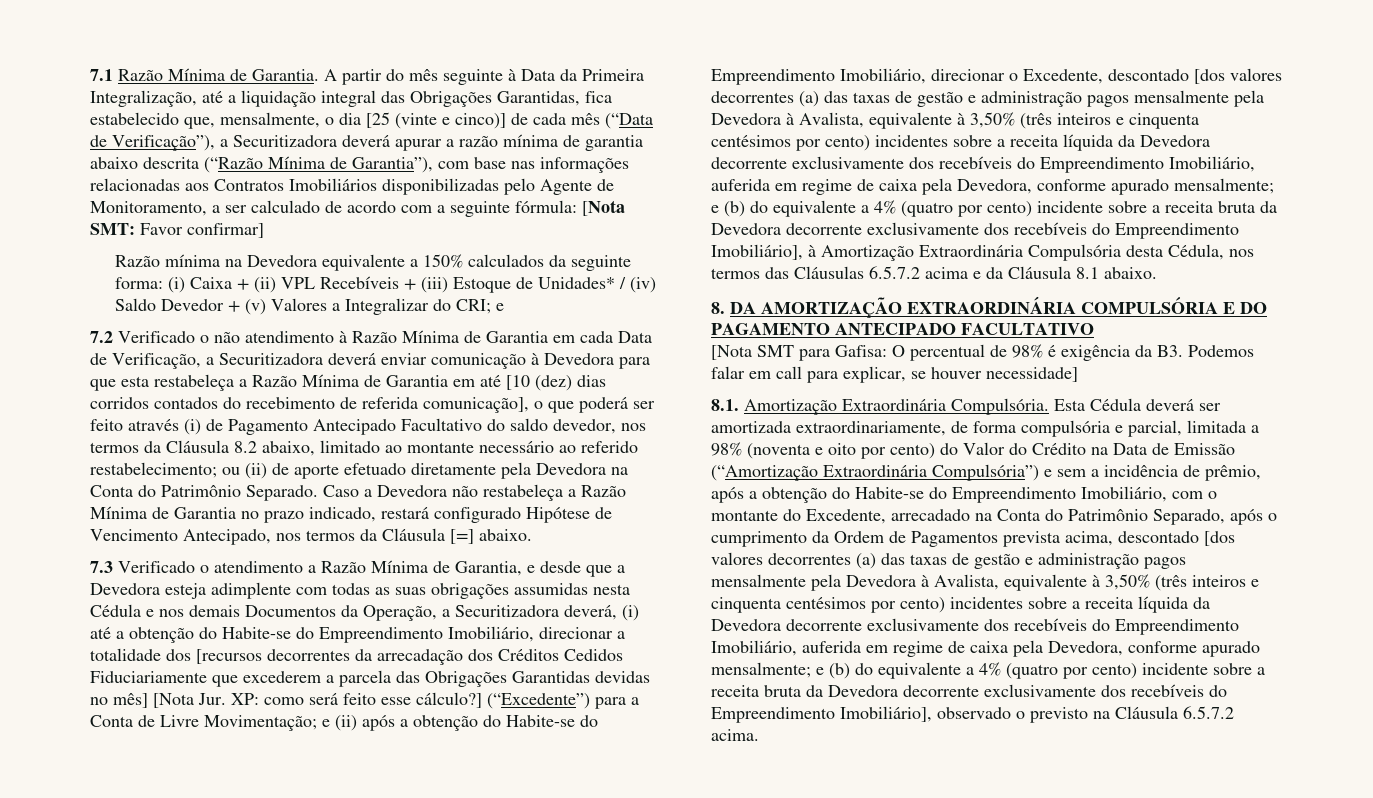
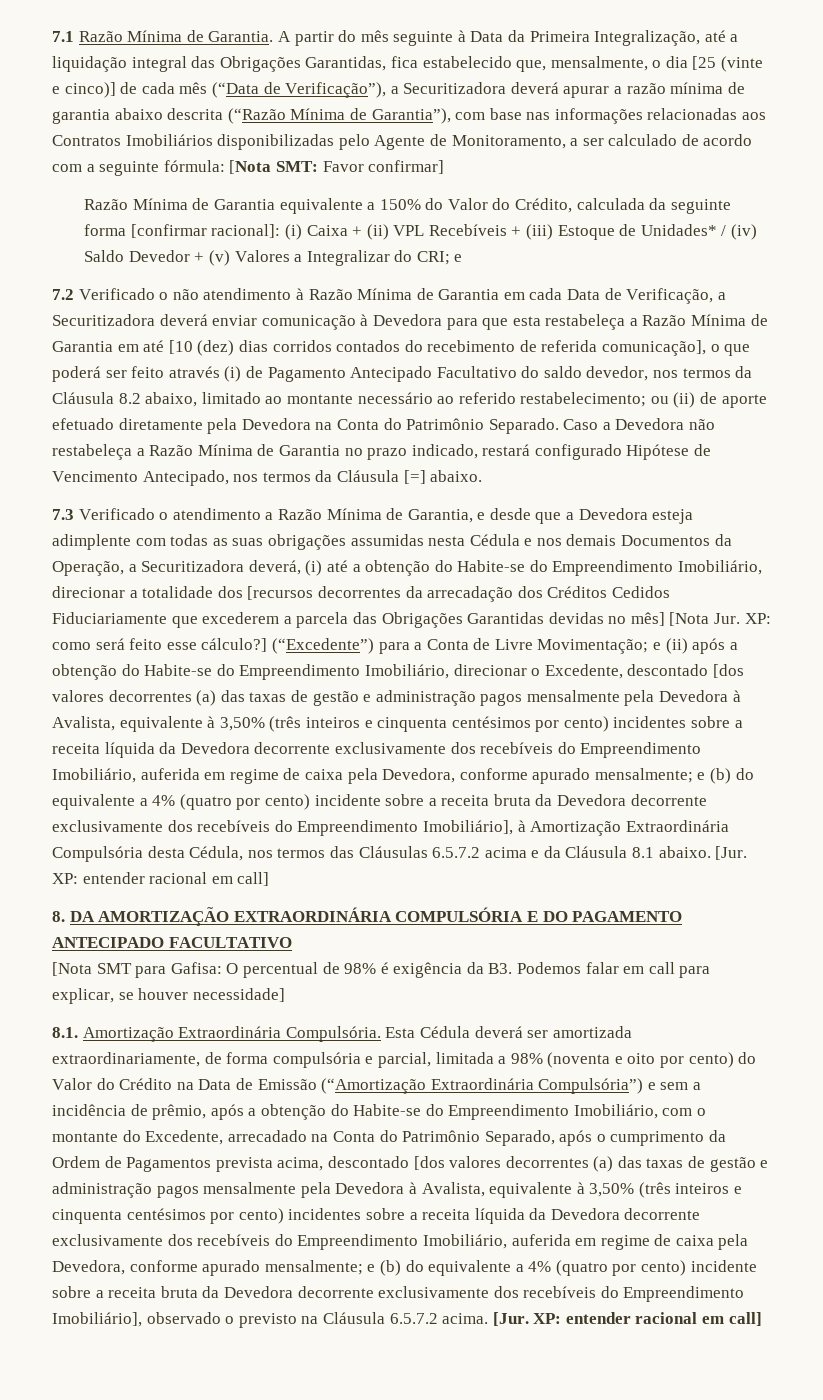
[165,254,632,271] [115,277,164,289] mínima na Devedora equivalente a 150% calculados da seguinte forma: -> [132,198,731,214] [84,224,281,238] Mínima de Garantia equivalente a 150% do Valor do Crédito, calculada da seguinte forma [confirmar racional]:
(1157, 273) none -> [715,846,748,860] [52,872,270,886] [Jur. XP: entender racional em call]
(759, 735) none -> [492,1312,762,1326] [Jur. XP: entender racional em call]

